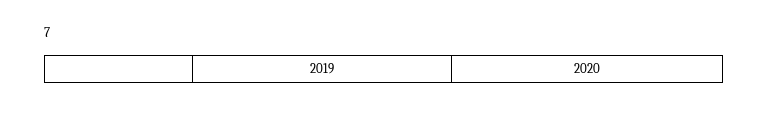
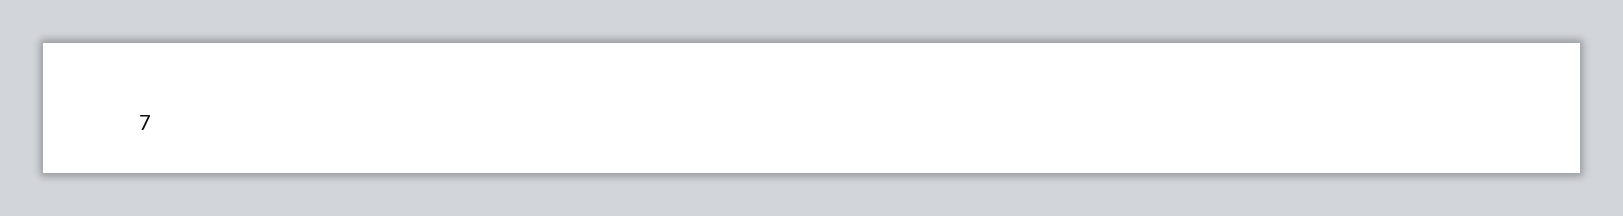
[310,63,334,74] [574,63,600,73] // | 2019 | 2020 -> (151, 122) none

